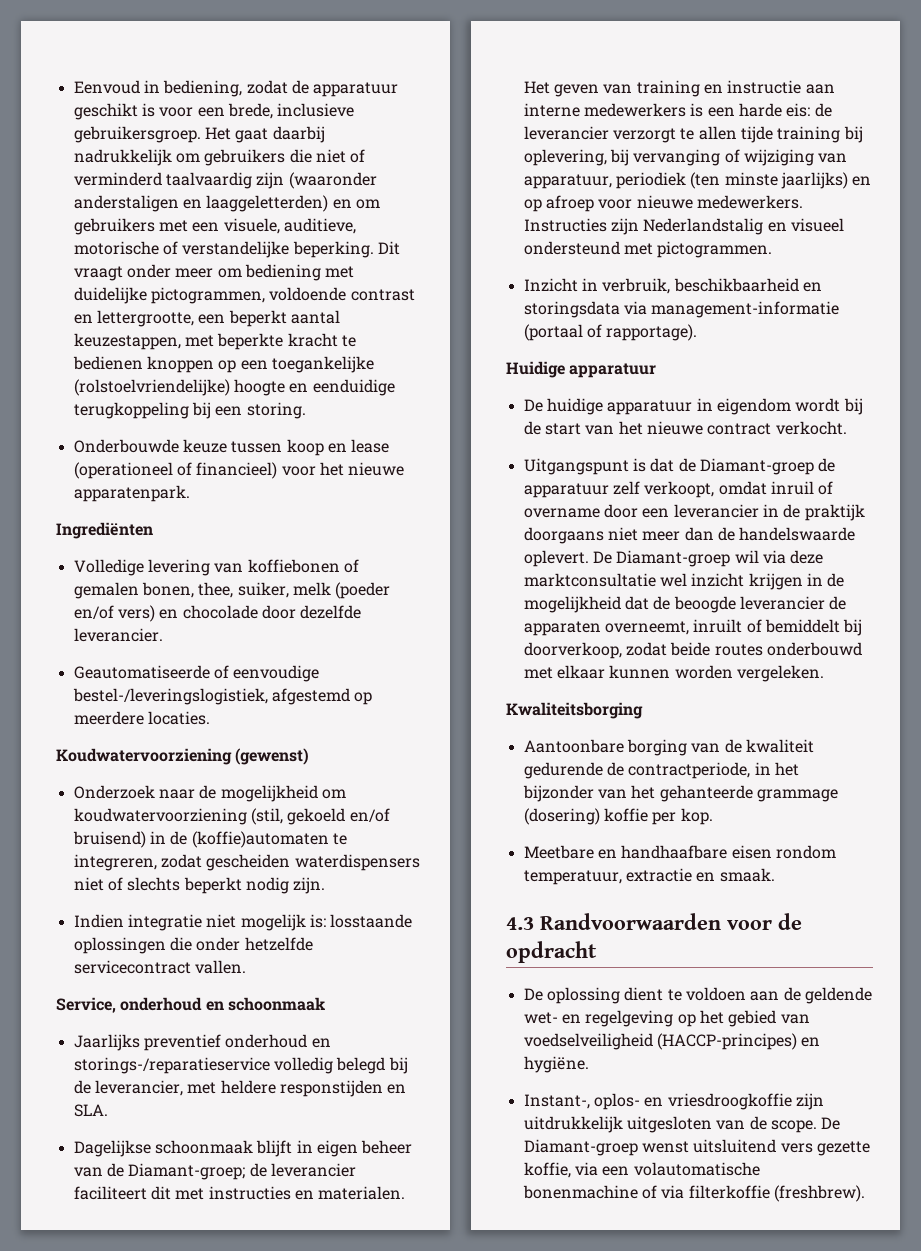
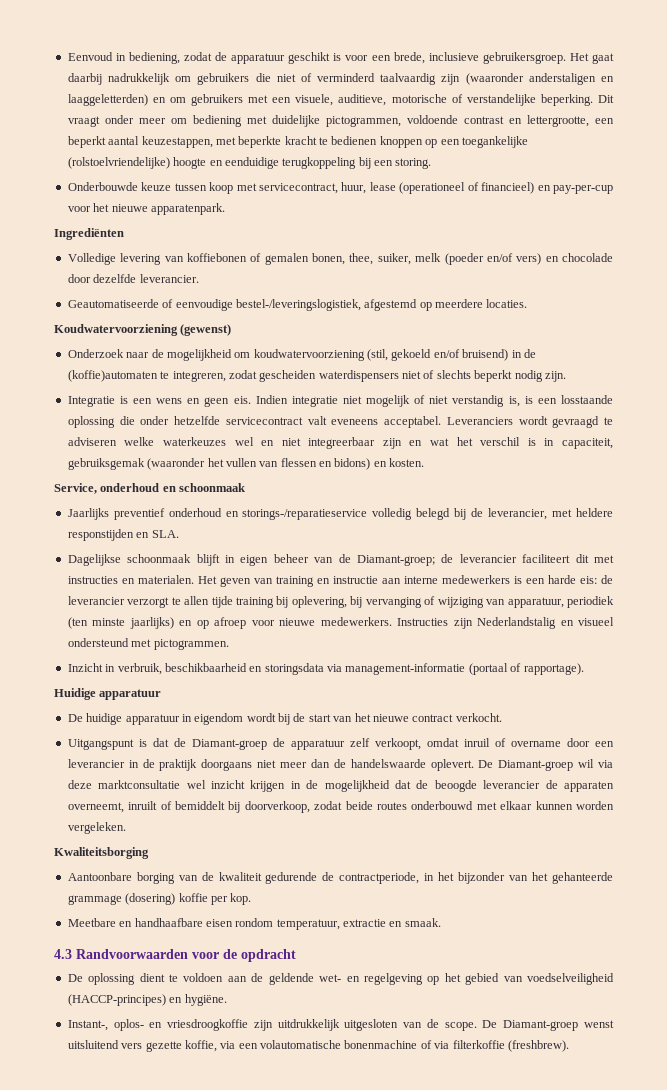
[327,443,347,453] en -> [236,182,367,194] met servicecontract, huur,
(278, 470) none -> [537,185,613,194] en pay-per-cup
[73,914,413,931] [73,937,313,954] [73,960,246,974] Indien integratie niet mogelijk is: losstaande oplossingen die onder hetzelfde servicecontract vallen. -> [67,395,613,407] [67,416,613,428] [67,437,614,449] [67,458,425,470] Integratie is een wens en geen eis. Indien integratie niet mogelijk of niet verstandig is, is een losstaande oplossing die onder hetzelfde servicecontract valt eveneens acceptabel. Leveranciers wordt gevraagd te adviseren welke waterkeuzes wel en niet integreerbaar zijn en wat het verschil is in capaciteit, gebruiksgemak (waaronder het vullen van flessen en bidons) en kosten.

